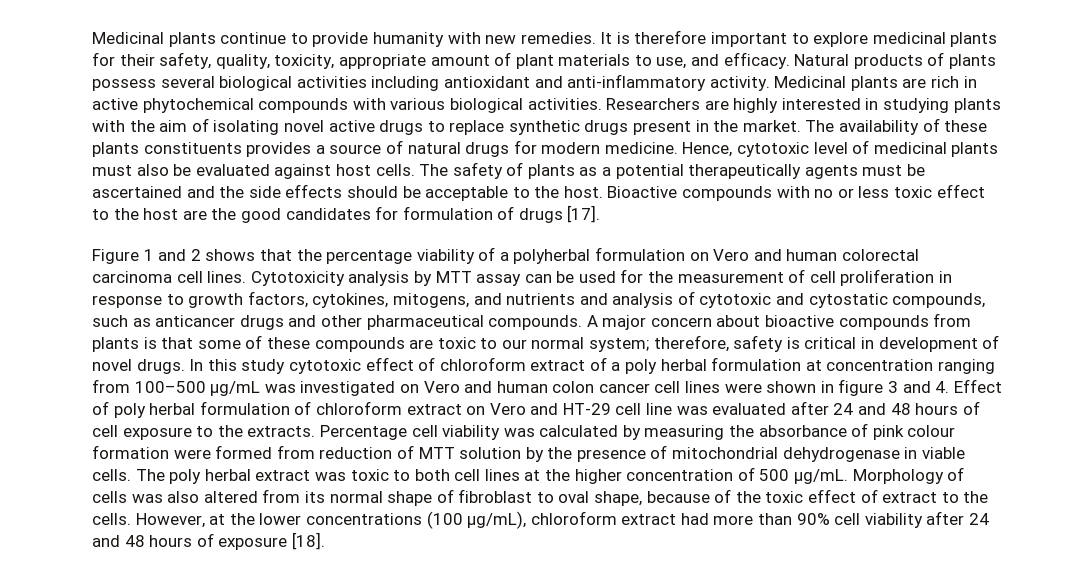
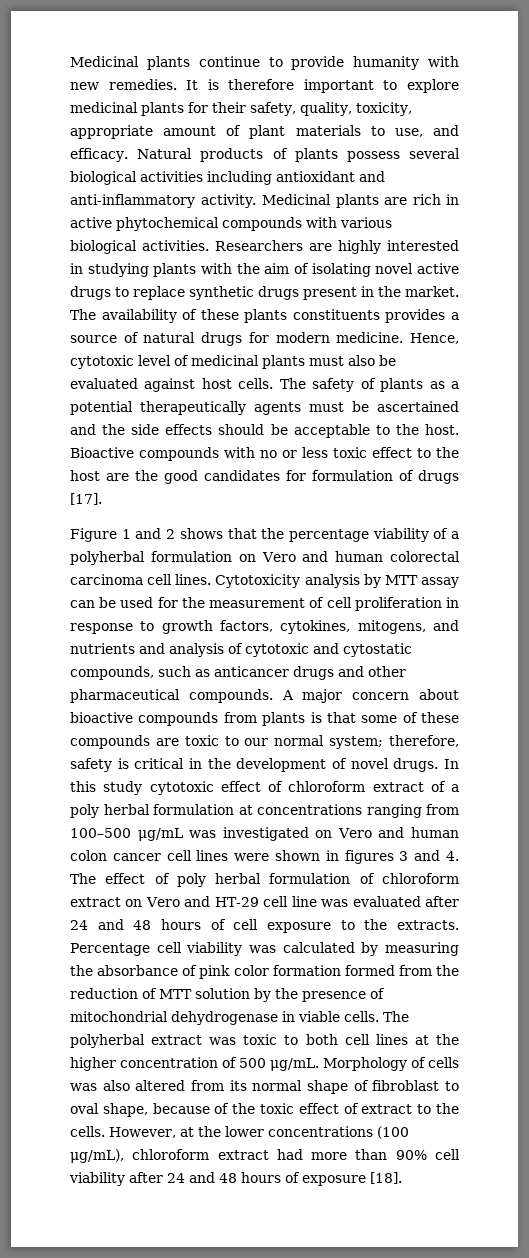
(875, 343) none -> [207,758,231,769] the
[826,359,934,371] concentration -> [257,804,362,815] concentrations
[838,379,884,396] figure -> [344,850,394,864] figures
[953,379,1002,393] Effect -> [70,873,146,884] The effect
[907,425,956,437] [92,445,211,459] colour formation were -> [233,965,341,976] color formation
(315, 452) none -> [436,965,459,976] the
[169,469,251,484] poly herbal -> [70,1034,145,1048] polyherbal

